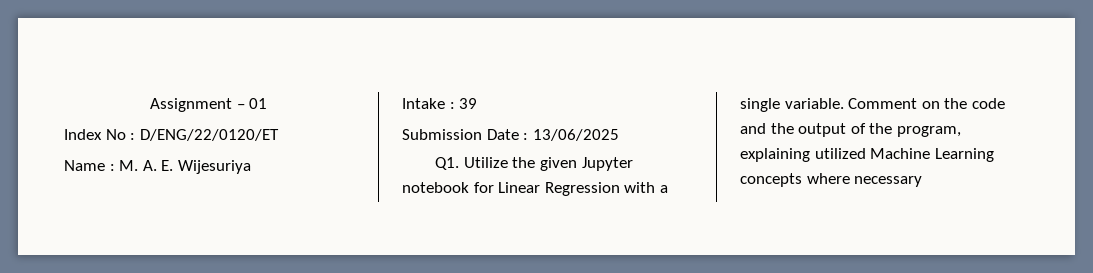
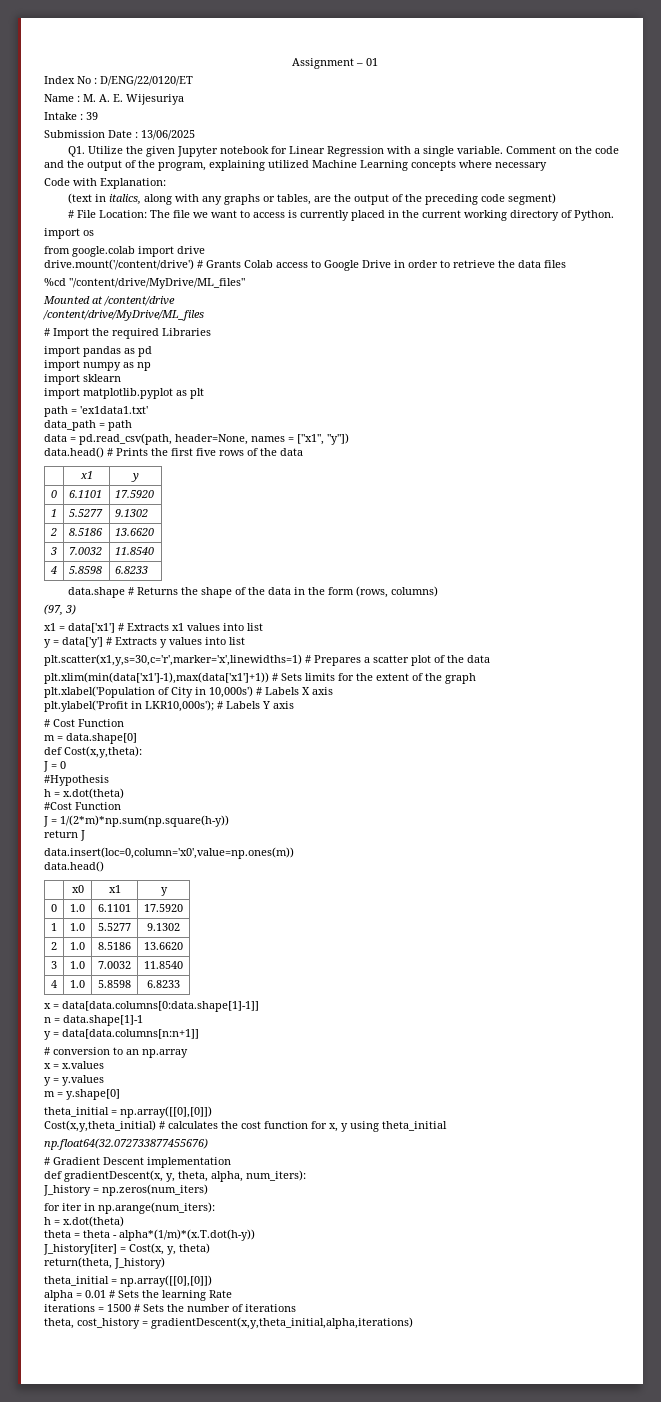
(923, 181) none -> [44,178,166,189] [67,193,556,205] [67,210,614,221] [44,228,94,239] [44,246,205,257] [44,259,566,271] [44,278,245,289] [43,296,175,306] [42,310,204,321] [44,328,211,339] [44,346,152,357] [44,360,151,371] [44,374,121,385] [44,388,204,399] [44,406,148,417] [44,420,132,431] [44,433,349,445] [44,447,303,458] [79,471,93,479] [130,473,139,482] [51,490,57,498] [69,490,103,498] [115,490,155,498] [51,509,57,517] [69,509,104,517] [115,509,149,517] [50,528,57,536] [69,528,104,536] [115,528,155,536] [50,547,57,555] [69,547,103,555] [115,547,155,555] [50,566,57,574] [69,566,103,574] [115,566,149,574] [67,586,438,598] [44,604,76,616] [44,623,263,633] [44,637,245,648] [44,654,490,666] [44,672,476,684] [44,686,333,698] [44,700,294,712] [44,719,124,727] [44,733,137,744] [44,746,142,758] [43,761,66,772] [44,775,109,786] [44,788,124,799] [44,802,121,810] [43,815,229,827] [44,830,85,841] [44,847,294,859] [44,861,104,872] [71,885,84,893] [108,885,121,893] [160,887,168,896] [51,904,57,912] [70,904,85,912] [98,904,131,912] [144,904,183,912] [51,923,57,931] [70,923,85,931] [98,923,131,931] [147,923,180,931] [51,942,57,950] [70,942,85,950] [98,942,131,950] [144,942,183,950] [51,961,57,969] [70,961,85,969] [98,961,131,969] [144,961,183,969] [51,980,57,988] [70,980,85,988] [98,980,131,988] [147,980,180,988] [44,1001,259,1012] [44,1015,143,1026] [44,1029,199,1040] [44,1047,188,1058] [44,1061,104,1069] [44,1075,104,1086] [44,1089,120,1100] [44,1106,212,1118] [44,1120,447,1132] [44,1138,208,1150] [44,1157,231,1168] [44,1170,306,1182] [43,1184,208,1196] [44,1202,215,1214] [44,1216,124,1227] [44,1229,255,1241] [43,1243,210,1255] [44,1257,165,1269] [44,1275,212,1287] [44,1290,232,1301] [44,1304,296,1312] [44,1317,413,1329] // Code with Explanation: // (text in italics, along with any graphs or tables, are the output of the preceding code segment) // # File Location: The file we want to access is currently placed in the current working directory of Python. // import os // from google.colab import drive // drive.mount('/content/drive') # Grants Colab access to Google Drive in order to retrieve the data files // %cd "/content/drive/MyDrive/ML_files" // Mounted at /content/drive // /content/drive/MyDrive/ML_files // # Import the required Libraries // import pandas as pd // import numpy as np // import sklearn // import matplotlib.pyplot as plt // path = 'ex1data1.txt' // data_path = path // data = pd.read_csv(path, header=None, names = ["x1", "y"]) // data.head() # Prints the first five rows of the data // | x1 | y // 0 | 6.1101 | 17.5920 // 1 | 5.5277 | 9.1302 // 2 | 8.5186 | 13.6620 // 3 | 7.0032 | 11.8540 // 4 | 5.8598 | 6.8233 // data.shape # Returns the shape of the data in the form (rows, columns) // (97, 3) // x1 = data['x1'] # Extracts x1 values into list // y = data['y'] # Extracts y values into list // plt.scatter(x1,y,s=30,c='r',marker='x',linewidths=1) # Prepares a scatter plot of the data // plt.xlim(min(data['x1']-1),max(data['x1']+1)) # Sets limits for the extent of the graph // plt.xlabel('Population of City in 10,000s') # Labels X axis // plt.ylabel('Profit in LKR10,000s'); # Labels Y axis // # Cost Function // m = data.shape[0] // def Cost(x,y,theta): // J = 0 // #Hypothesis // h = x.dot(theta) // #Cost Function // J = 1/(2*m)*np.sum(np.square(h-y)) // return J // data.insert(loc=0,column='x0',value=np.ones(m)) // data.head() // | x0 | x1 | y // 0 | 1.0 | 6.1101 | 17.5920 // 1 | 1.0 | 5.5277 | 9.1302 // 2 | 1.0 | 8.5186 | 13.6620 // 3 | 1.0 | 7.0032 | 11.8540 // 4 | 1.0 | 5.8598 | 6.8233 // x = data[data.columns[0:data.shape[1]-1]] // n = data.shape[1]-1 // y = data[data.columns[n:n+1]] // # conversion to an np.array // x = x.values // y = y.values // m = y.shape[0] // theta_initial = np.array([[0],[0]]) // Cost(x,y,theta_initial) # calculates the cost function for x, y using theta_initial // np.float64(32.072733877455676) // # Gradient Descent implementation // def gradientDescent(x, y, theta, alpha, num_iters): // J_history = np.zeros(num_iters) // for iter in np.arange(num_iters): // h = x.dot(theta) // theta = theta - alpha*(1/m)*(x.T.dot(h-y)) // J_history[iter] = Cost(x, y, theta) // return(theta, J_history) // theta_initial = np.array([[0],[0]]) // alpha = 0.01 # Sets the learning Rate // iterations = 1500 # Sets the number of iterations // theta, cost_history = gradientDescent(x,y,theta_initial,alpha,iterations)

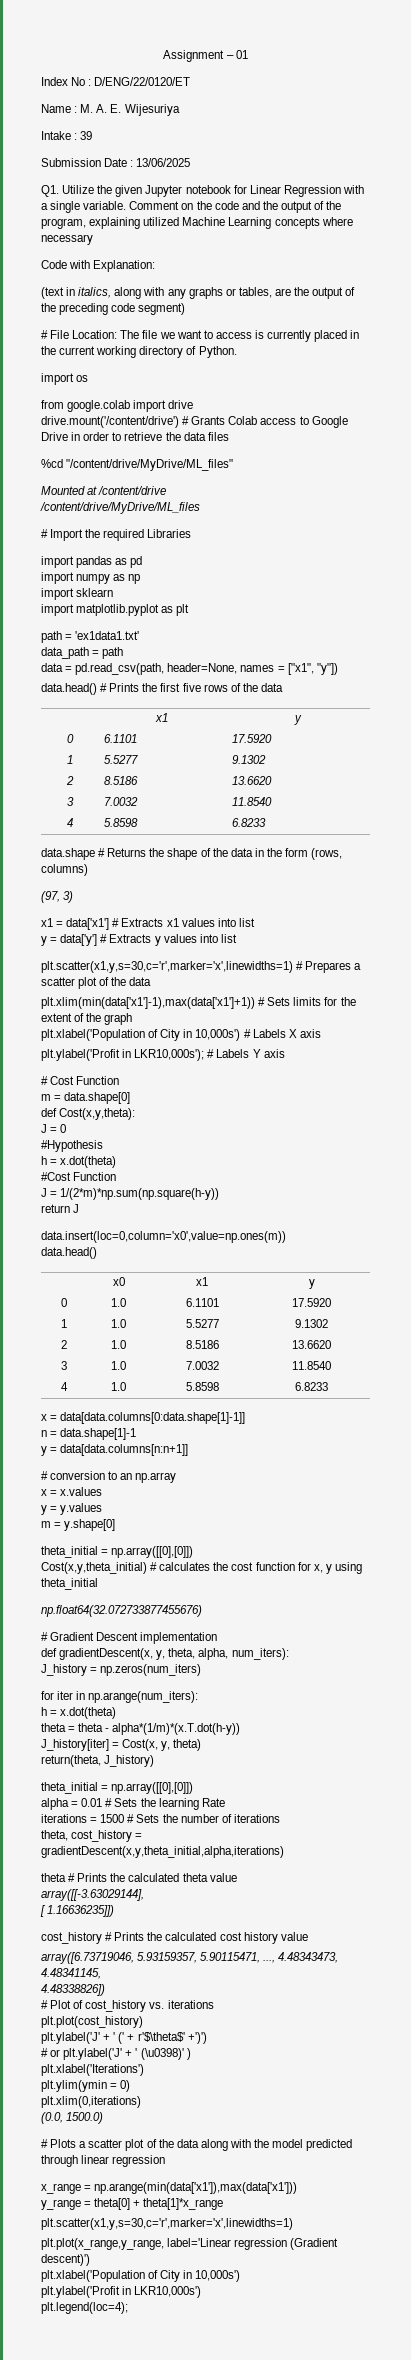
(413, 1323) none -> [41,1873,237,1882] [41,1889,144,1901] [40,1905,115,1917] [41,1932,308,1944] [41,1952,339,1964] [41,1968,101,1979] [41,1984,105,1996] [41,2000,214,2012] [41,2016,143,2028] [41,2032,207,2044] [41,2048,191,2060] [41,2064,144,2076] [41,2080,131,2092] [41,2096,141,2108] [41,2112,104,2124] [41,2139,353,2151] [41,2155,166,2167] [41,2182,298,2194] [41,2198,224,2210] [41,2218,293,2230] [41,2238,339,2250] [41,2254,90,2266] [41,2270,241,2282] [41,2286,202,2298] [41,2302,128,2314] // theta # Prints the calculated theta value // array([[-3.63029144], // [ 1.16636235]]) // cost_history # Prints the calculated cost history value // array([6.73719046, 5.93159357, 5.90115471, ..., 4.48343473, 4.48341145, // 4.48338826]) // # Plot of cost_history vs. iterations // plt.plot(cost_history) // plt.ylabel('J' + ' (' + r'$\theta$' +')') // # or plt.ylabel('J' + ' (\u0398)' ) // plt.xlabel('Iterations') // plt.ylim(ymin = 0) // plt.xlim(0,iterations) // (0.0, 1500.0) // # Plots a scatter plot of the data along with the model predicted through linear regression // x_range = np.arange(min(data['x1']),max(data['x1'])) // y_range = theta[0] + theta[1]*x_range // plt.scatter(x1,y,s=30,c='r',marker='x',linewidths=1) // plt.plot(x_range,y_range, label='Linear regression (Gradient descent)') // plt.xlabel('Population of City in 10,000s') // plt.ylabel('Profit in LKR10,000s') // plt.legend(loc=4);

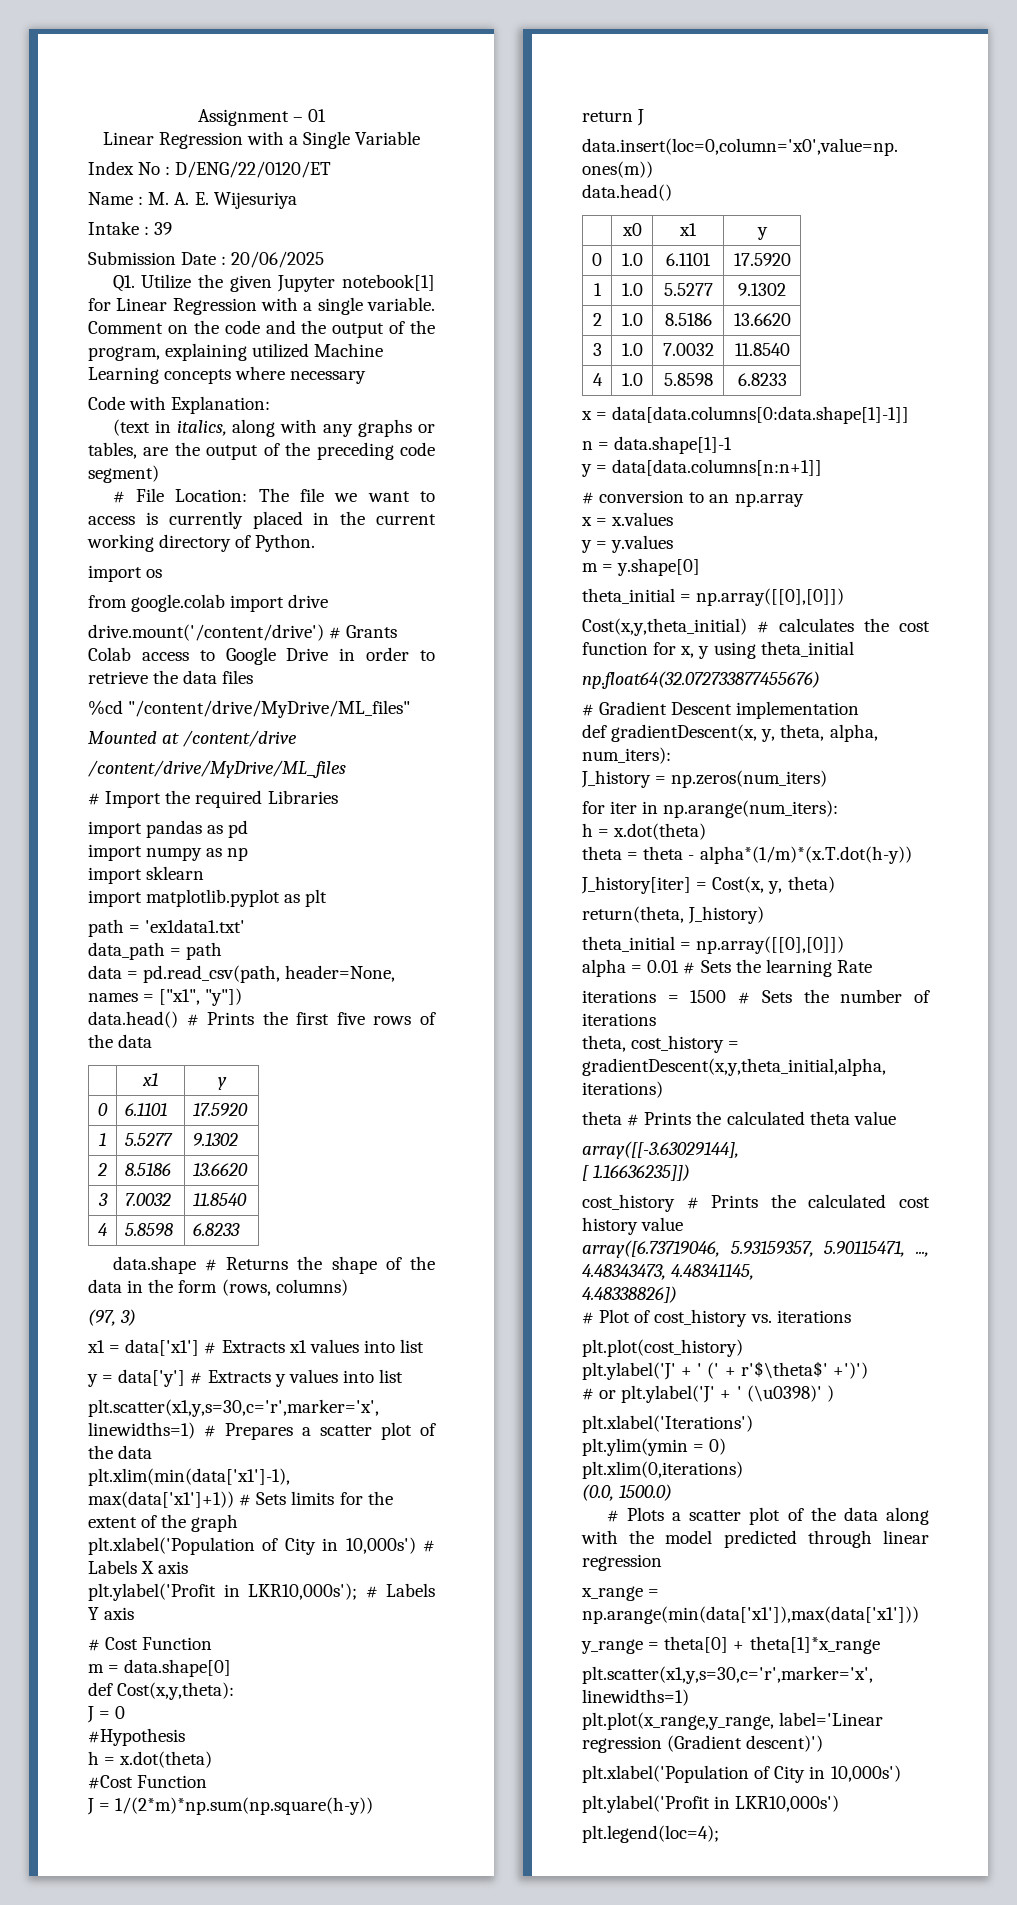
(248, 54) none -> [102,131,421,149] // Linear Regression with a Single Variable
[136,158,191,167] 13/06/2025 -> [231,251,325,268] 20/06/2025
[185,185,231,194] notebook -> [342,274,435,291] notebook[1]

